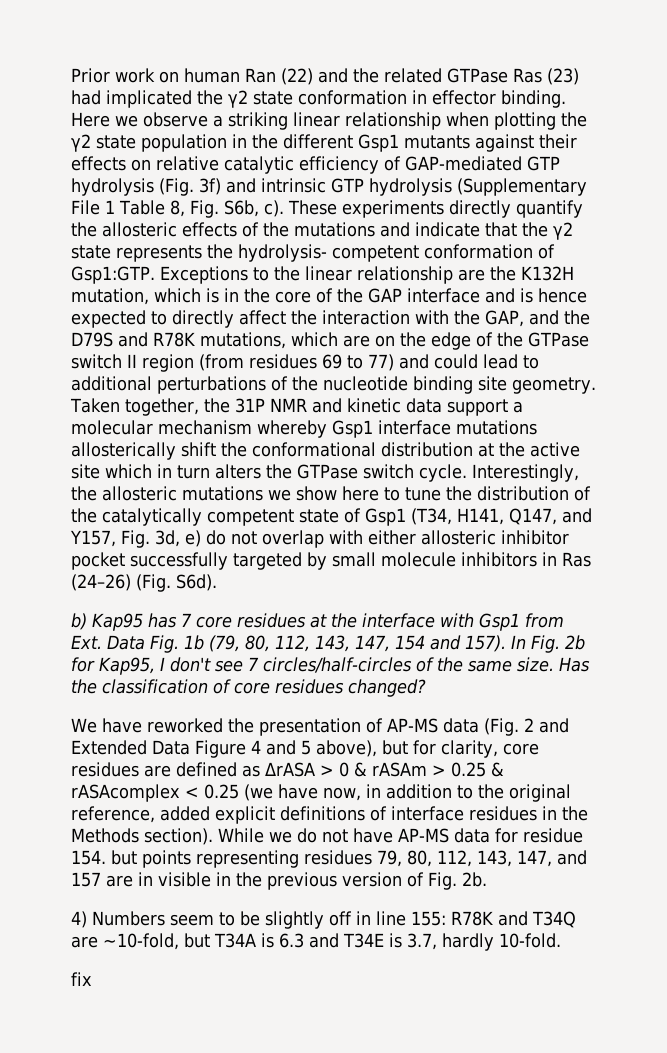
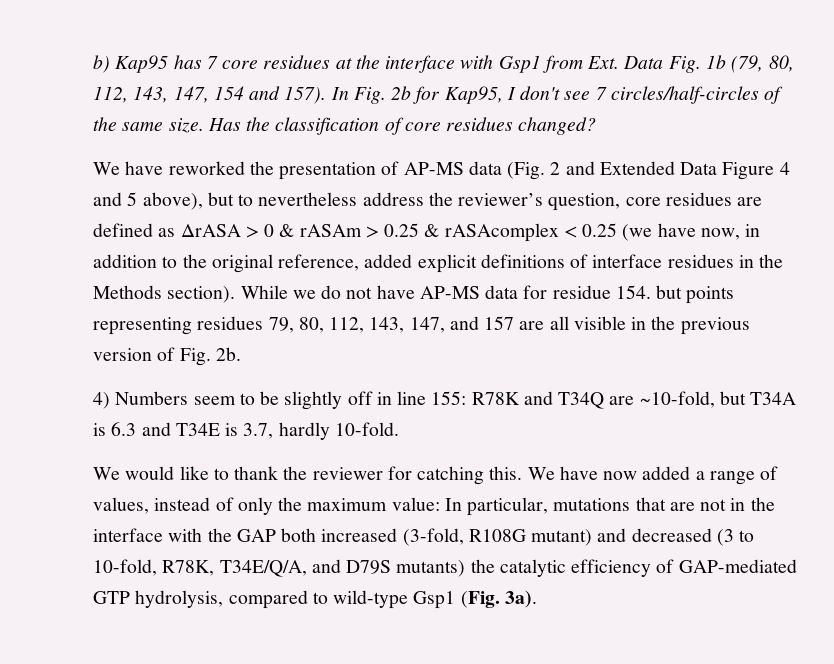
[71,68,579,85] [71,90,566,108] [71,112,587,130] [71,134,577,152] [71,156,560,174] [71,178,587,196] [71,200,583,218] [71,222,573,240] [71,244,555,262] [71,266,574,284] [71,288,587,305] [71,310,590,328] [71,332,589,350] [71,354,539,372] [71,376,596,394] [70,398,523,416] [71,420,537,438] [71,442,580,460] [71,464,579,482] [71,486,591,501] [71,508,592,526] [70,530,569,548] [71,552,591,570] [71,574,217,592] Prior work on human Ran (22) and the related GTPase Ras (23) had implicated the γ2 state conformation in effector binding. Here we observe a striking linear relationship when plotting the γ2 state population in the different Gsp1 mutants against their effects on relative catalytic efficiency of GAP-mediated GTP hydrolysis (Fig. 3f) and intrinsic GTP hydrolysis (Supplementary File 1 Table 8, Fig. S6b, c). These experiments directly quantify the allosteric effects of the mutations and indicate that the γ2 state represents the hydrolysis- competent conformation of Gsp1:GTP. Exceptions to the linear relationship are the K132H mutation, which is in the core of the GAP interface and is hence expected to directly affect the interaction with the GAP, and the D79S and R78K mutations, which are on the edge of the GTPase switch II region (from residues 69 to 77) and could lead to additional perturbations of the nucleotide binding site geometry. Taken together, the 31P NMR and kinetic data support a molecular mechanism whereby Gsp1 interface mutations allosterically shift the conformational distribution at the active site which in turn alters the GTPase switch cycle. Interestingly, the allosteric mutations we show here to tune the distribution of the catalytically competent state of Gsp1 (T34, H141, Q147, and Y157, Fig. 3d, e) do not overlap with either allosteric inhibitor pocket successfully targeted by small molecule inhibitors in Ras (24–26) (Fig. S6d). // -> (93, 64) none
[412,740,498,758] for clarity, -> [238,192,621,211] to nevertheless address the reviewer’s question,
[138,872,153,886] in -> [549,316,569,330] all
[71,972,92,986] fix -> [93,466,779,485] [93,497,775,516] [93,528,755,546] [93,559,797,577] [93,590,537,609] We would like to thank the reviewer for catching this. We have now added a range of values, instead of only the maximum value: In particular, mutations that are not in the interface with the GAP both increased (3-fold, R108G mutant) and decreased (3 to 10-fold, R78K, T34E/Q/A, and D79S mutants) the catalytic efficiency of GAP-mediated GTP hydrolysis, compared to wild-type Gsp1 (Fig. 3a).

